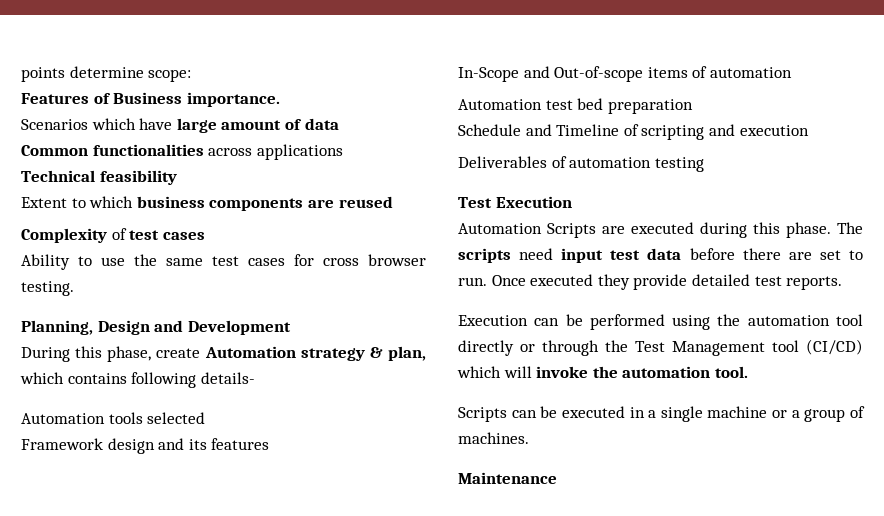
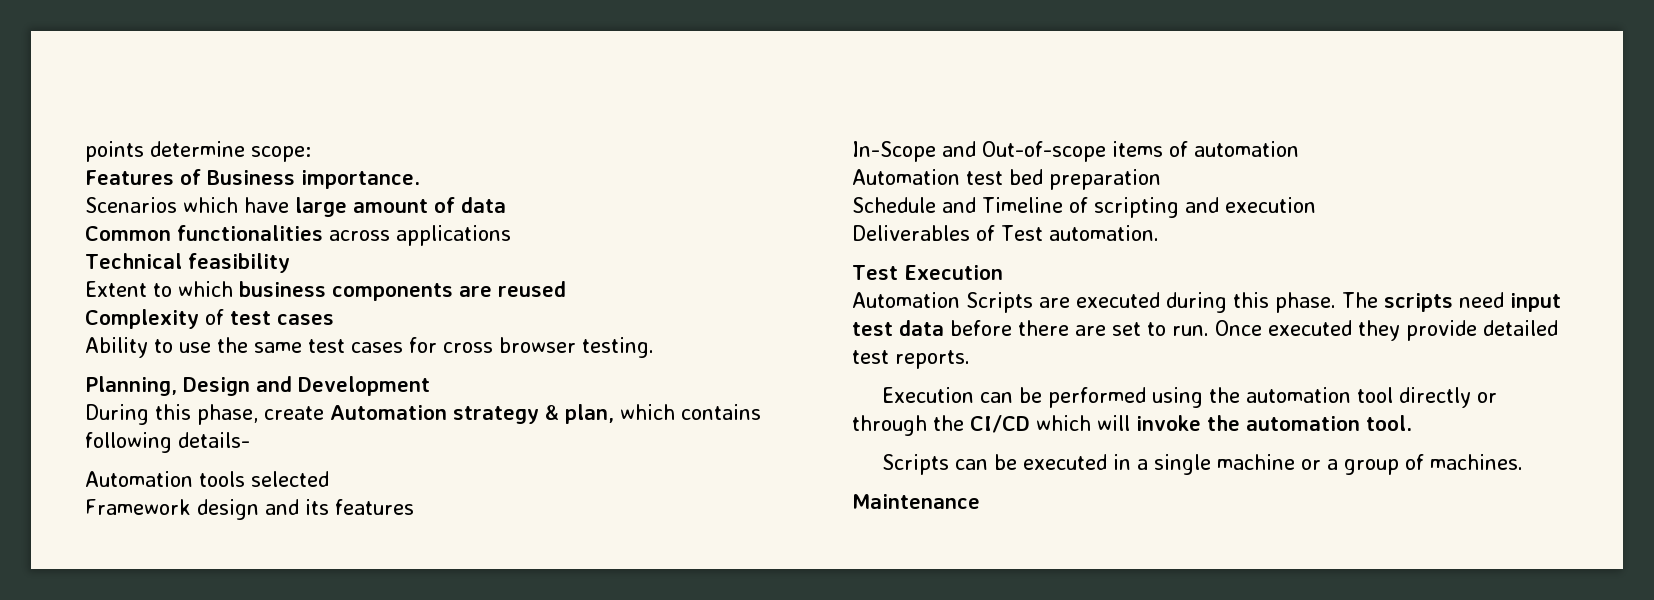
[569,157,704,172] automation testing -> [1001,225,1159,241] Test automation.
[635,339,863,356] Test Management tool (CI/CD) -> [970,415,1030,433] CI/CD

